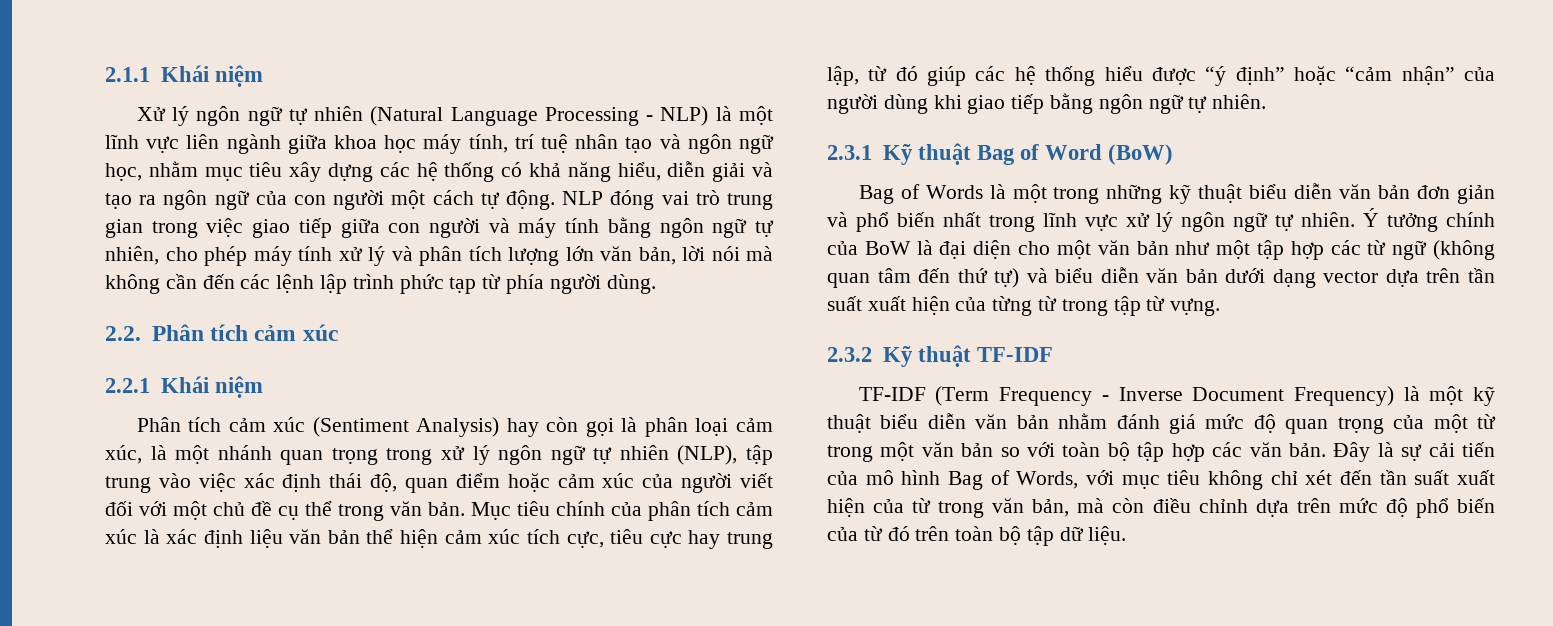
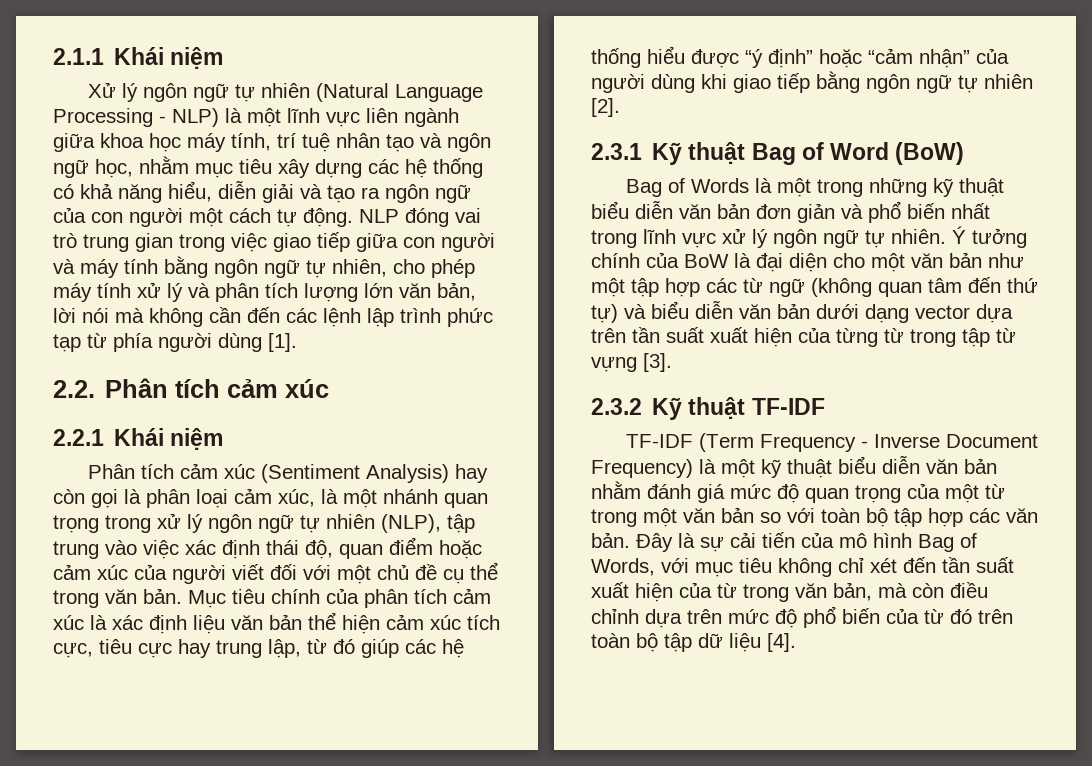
[606,274,656,294] dùng. -> [218,333,297,352] dùng [1].
[1212,94,1267,109] nhiên. -> [984,74,1033,89] [591,98,620,117] nhiên [2].
[1170,298,1221,316] vựng. -> [591,353,672,372] vựng [3].
[1088,526,1127,545] liệu. -> [729,633,796,652] liệu [4].

